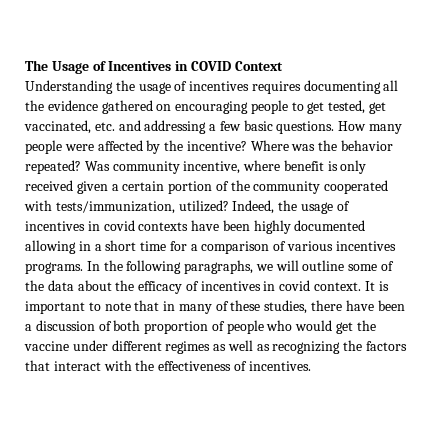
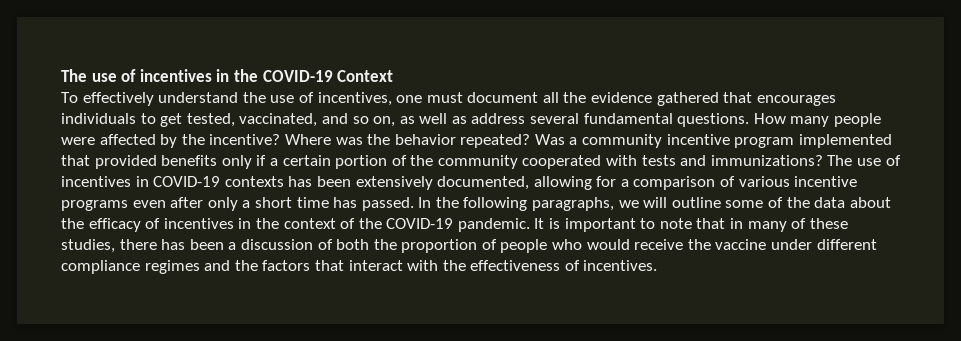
[25,60,283,74] [25,80,399,94] [25,100,387,114] [24,120,273,134] The Usage of Incentives in COVID Context // Understanding the usage of incentives requires documenting all the evidence gathered on encouraging people to get tested, get vaccinated, etc. and addressing a few basic -> [61,69,394,82] [61,92,836,106] [61,113,673,127] The use of incentives in the COVID-19 Context // To effectively understand the use of incentives, one must document all the evidence gathered that encourages individuals to get tested, vaccinated, and so on, as well as address several fundamental
[112,160,367,174] [25,180,108,194] community incentive, where benefit is only received given -> [569,134,892,148] [61,155,267,169] a community incentive program implemented that provided benefits only if
[55,200,350,214] [25,220,366,234] [25,240,167,254] tests/immunization, utilized? Indeed, the usage of incentives in covid contexts have been highly documented allowing in a short time -> [641,155,901,166] [61,176,592,190] tests and immunizations? The use of incentives in COVID-19 contexts has been extensively documented, allowing
[335,241,396,251] [25,262,83,274] incentives programs. -> [794,176,858,187] [61,197,414,211] incentive programs even after only a short time has passed.
[279,280,362,291] covid context. -> [255,218,530,232] the context of the COVID-19 pandemic.
[345,300,374,311] have -> [161,239,186,250] has
(141, 325) none -> [373,239,397,250] the
[336,322,354,334] get -> [634,239,684,250] receive
[165,340,341,354] regimes as well as recognizing -> [61,260,231,274] compliance regimes and

